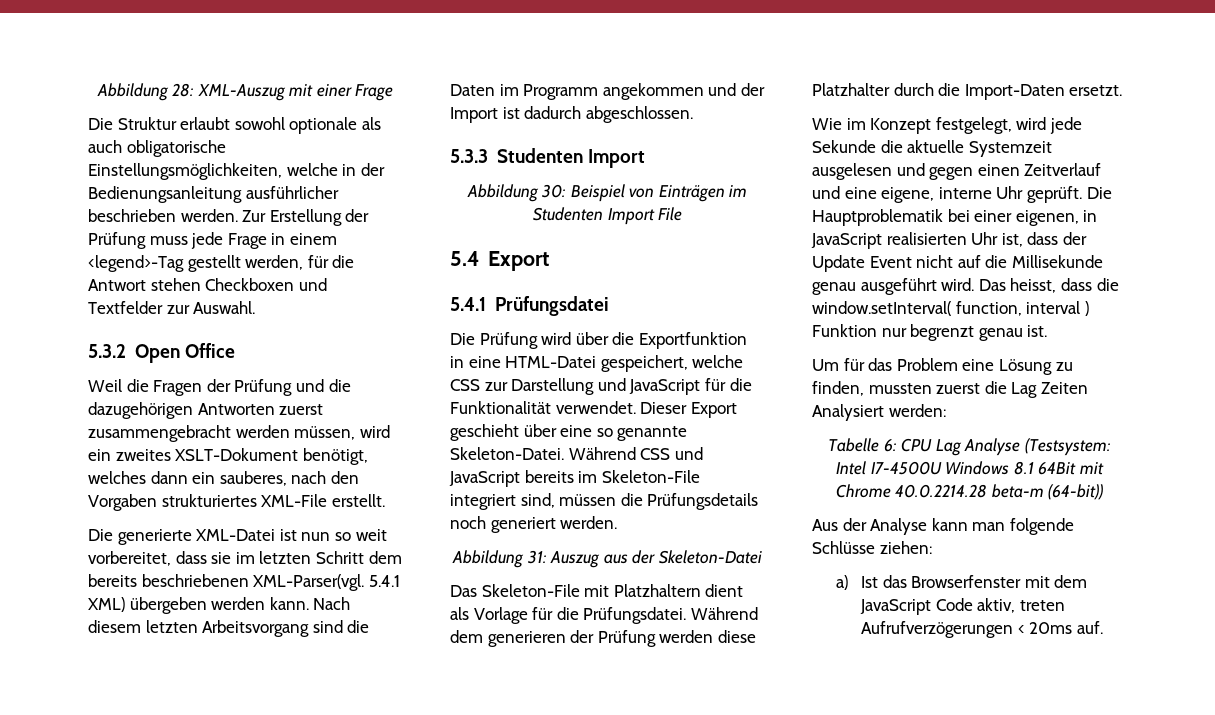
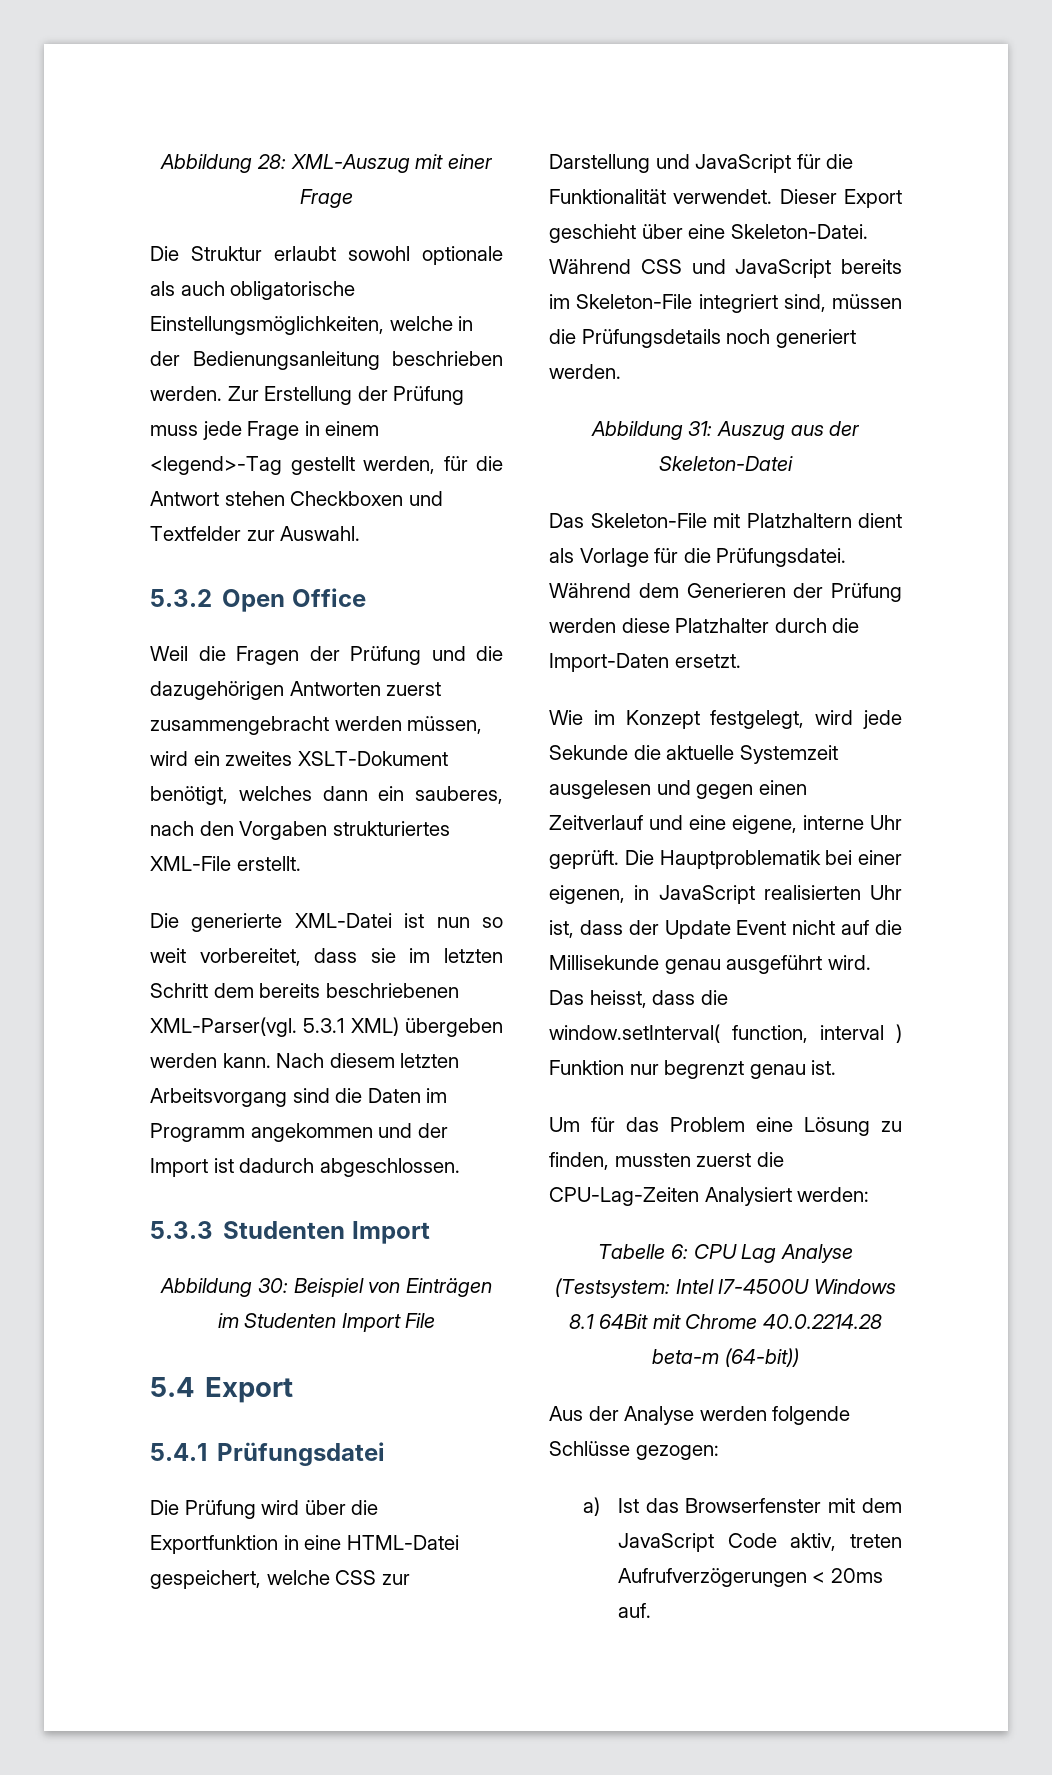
[245,186,339,199] ausführlicher -> (380, 360) none
[368,575,400,587] 5.4.1 -> [303,1018,345,1033] 5.3.1
[596,426,688,441] so genannte -> (726, 231) none
[487,631,566,647] generieren -> [686,583,786,598] Generieren
[1011,382,1088,398] Lag Zeiten -> [549,1187,699,1206] CPU-Lag-Zeiten
[931,518,1006,531] kann man -> [699,1406,767,1421] werden
[879,541,932,554] ziehen: -> [635,1445,719,1460] gezogen:

